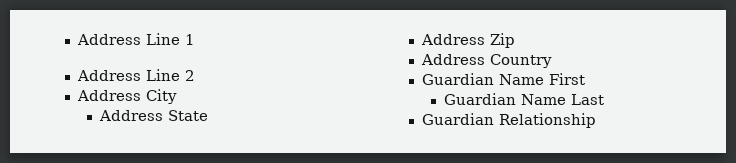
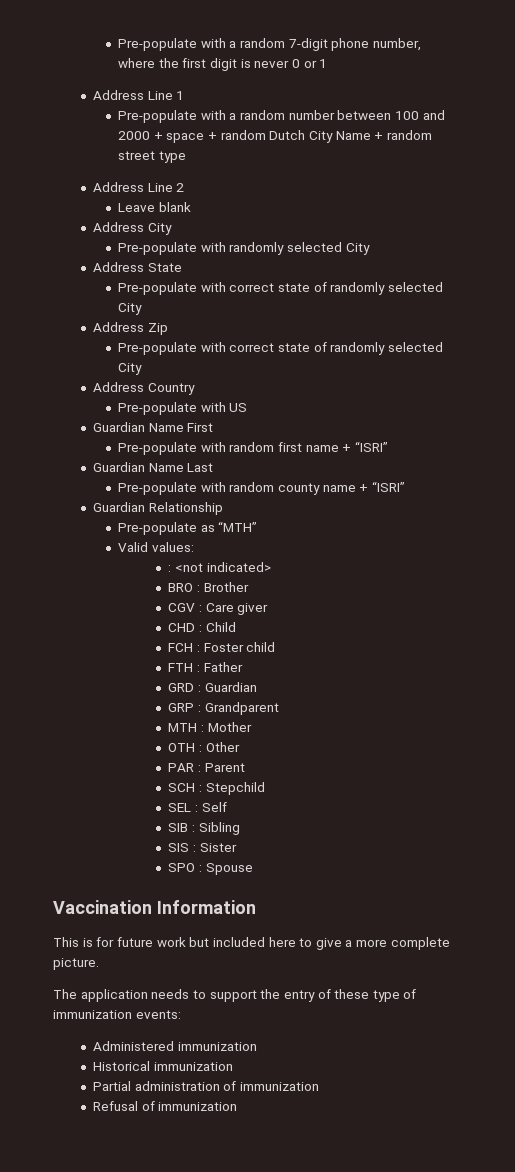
[77,33,196,45] Address Line 1 -> [118,38,421,51] [118,58,328,71] [92,90,185,100] [118,110,445,123] [118,130,432,143] [118,151,186,163] Pre-populate with a random 7-digit phone number, where the first digit is never 0 or 1 // Address Line 1 // Pre-populate with a random number between 100 and 2000 + space + random Dutch City Name + random street type
(196, 75) none -> [118,202,191,212] // Leave blank
[99,110,209,121] [421,33,516,48] Address State // Address Zip -> [118,242,370,255] [92,262,182,272] [118,282,443,295] [118,303,143,315] [92,322,168,335] [118,342,443,355] [118,363,143,375] Pre-populate with randomly selected City // Address State // Pre-populate with correct state of randomly selected City // Address Zip // Pre-populate with correct state of randomly selected City
(553, 61) none -> [118,402,248,415] // Pre-populate with US
[444,93,605,105] [422,113,597,128] Guardian Name Last // Guardian Relationship -> [118,441,388,455] [92,462,214,472] [118,481,405,495] [92,502,223,515] [118,521,258,535] [118,542,194,552] [168,562,271,572] [168,582,249,592] [168,603,269,615] [168,622,236,632] [168,642,276,652] [168,662,243,672] [168,682,257,692] [168,702,279,715] [168,722,252,732] [168,742,240,752] [168,763,245,772] [168,782,265,795] [168,802,227,812] [168,822,240,835] [168,843,237,852] [168,863,253,875] [53,900,256,914] [53,937,450,950] [53,958,99,970] [53,989,417,1002] [53,1010,181,1019] [92,1041,257,1051] [92,1061,233,1071] [92,1081,319,1091] [92,1101,238,1111] Pre-populate with random first name + “ISRI” // Guardian Name Last // Pre-populate with random county name + “ISRI” // Guardian Relationship // Pre-populate as “MTH” // Valid values: // : <not indicated> // BRO : Brother // CGV : Care giver // CHD : Child // FCH : Foster child // FTH : Father // GRD : Guardian // GRP : Grandparent // MTH : Mother // OTH : Other // PAR : Parent // SCH : Stepchild // SEL : Self // SIB : Sibling // SIS : Sister // SPO : Spouse // Vaccination Information // This is for future work but included here to give a more complete picture. // The application needs to support the entry of these type of immunization events: // Administered immunization // Historical immunization // Partial administration of immunization // Refusal of immunization

